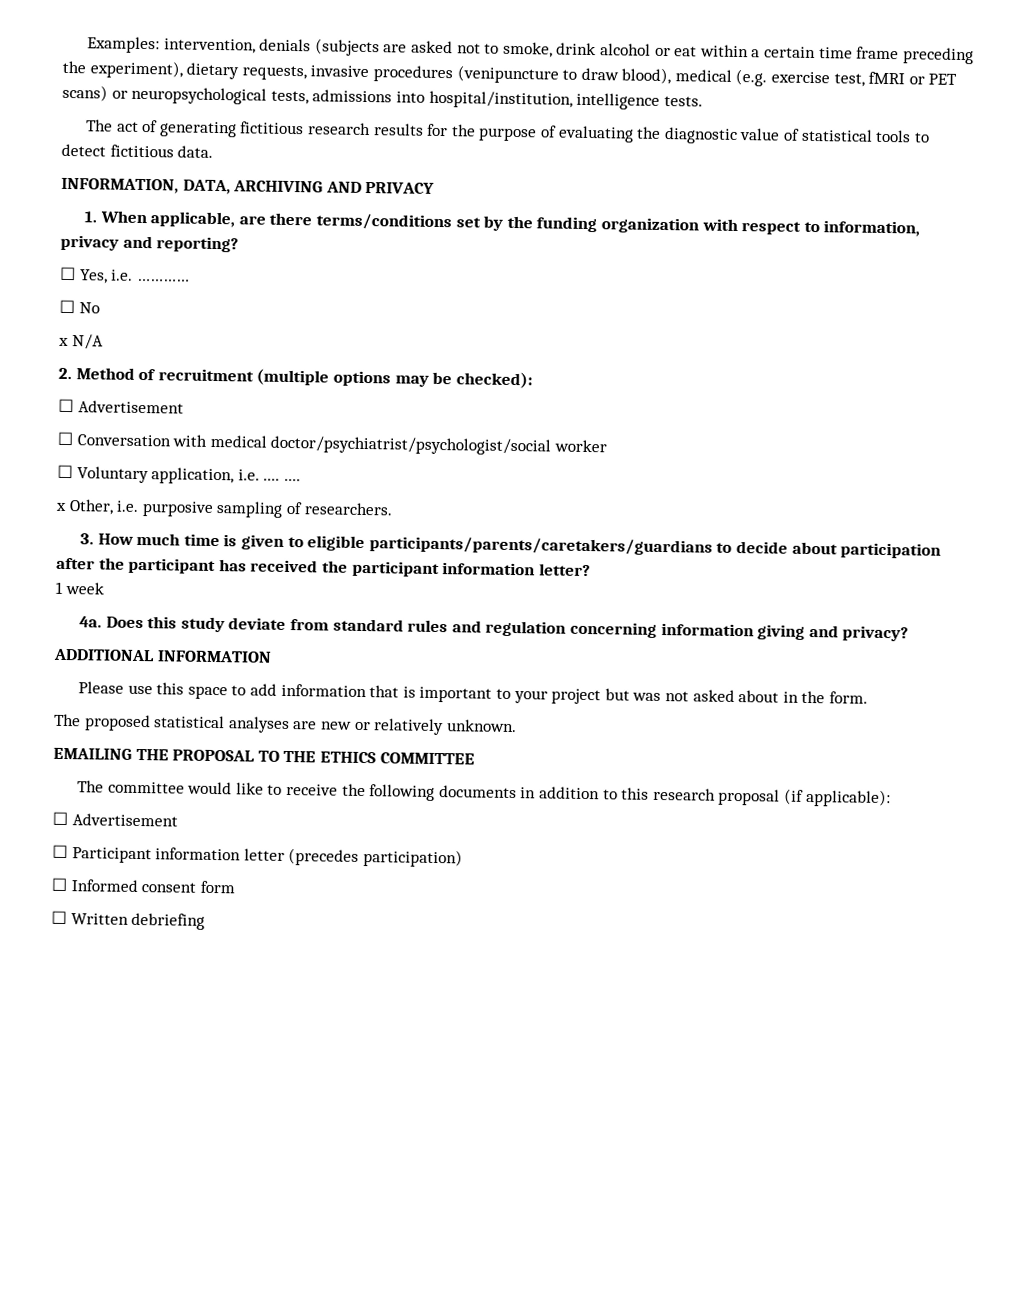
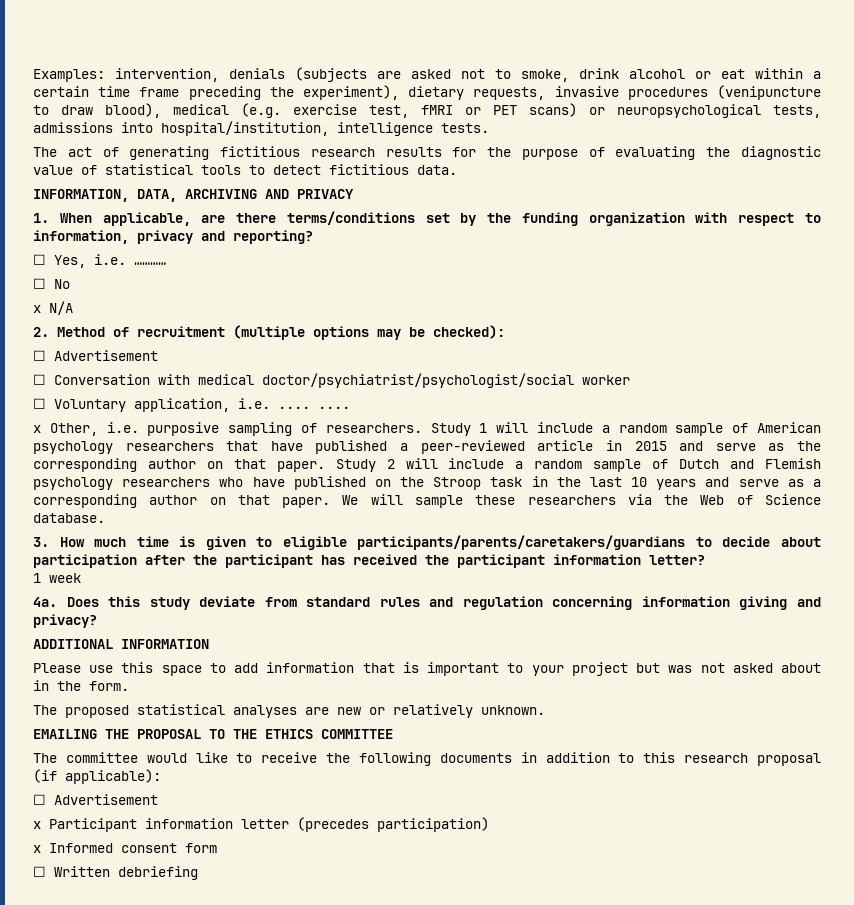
(393, 509) none -> [430,422,821,436] [33,440,822,454] [33,458,821,472] [33,476,821,490] [33,494,822,508] [33,513,105,523] Study 1 will include a random sample of American psychology researchers that have published a peer-reviewed article in 2015 and serve as the corresponding author on that paper. Study 2 will include a random sample of Dutch and Flemish psychology researchers who have published on the Stroop task in the last 10 years and serve as a corresponding author on that paper. We will sample these researchers via the Web of Science database.
[52,844,68,859] ☐ -> [33,821,41,829] x
[51,877,67,892] ☐ -> [33,845,41,853] x

